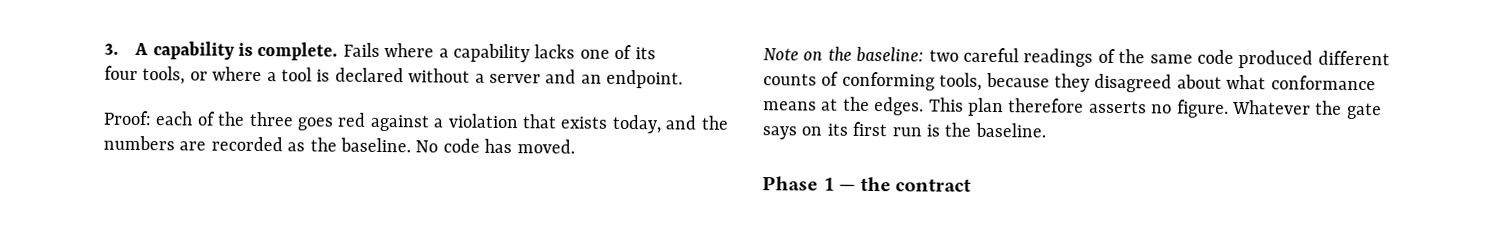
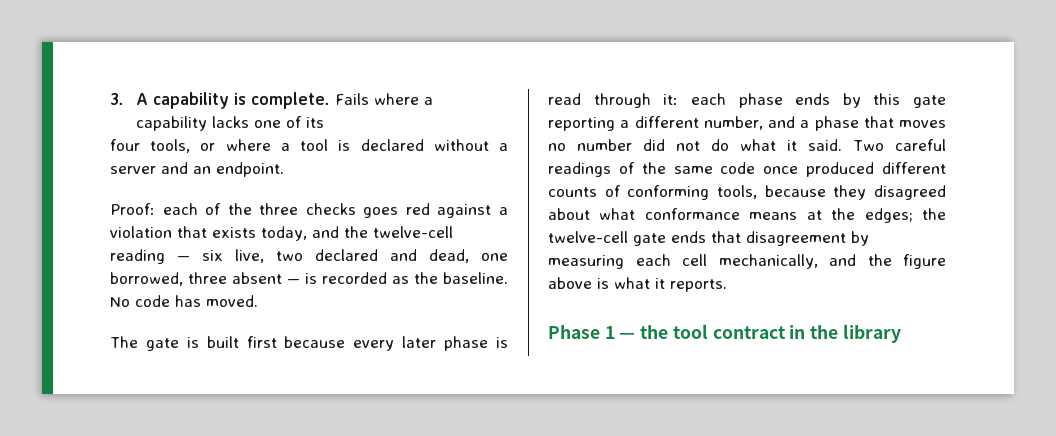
(294, 119) none -> [305,203,356,215] checks
[103,135,207,151] numbers are -> [373,226,453,238] [110,249,508,264] [110,272,317,286] twelve-cell reading — six live, two declared and dead, one borrowed, three absent — is
[763,46,959,63] Note on the baseline: two -> [110,336,509,351] [548,93,946,108] [548,116,946,131] [548,139,885,151] The gate is built first because every later phase is read through it: each phase ends by this gate reporting a different number, and a phase that moves no number did not do what it said. Two
(1234, 56) none -> [763,166,799,174] once
[874,97,1382,120] [762,121,1046,140] edges. This plan therefore asserts no figure. Whatever the gate says on its first run is the baseline. -> [864,208,946,223] [548,231,869,246] [548,254,946,269] [548,277,727,292] edges; the twelve-cell gate ends that disagreement by measuring each cell mechanically, and the figure above is what it reports.
[895,178,972,192] contract -> [672,324,901,343] tool contract in the library

